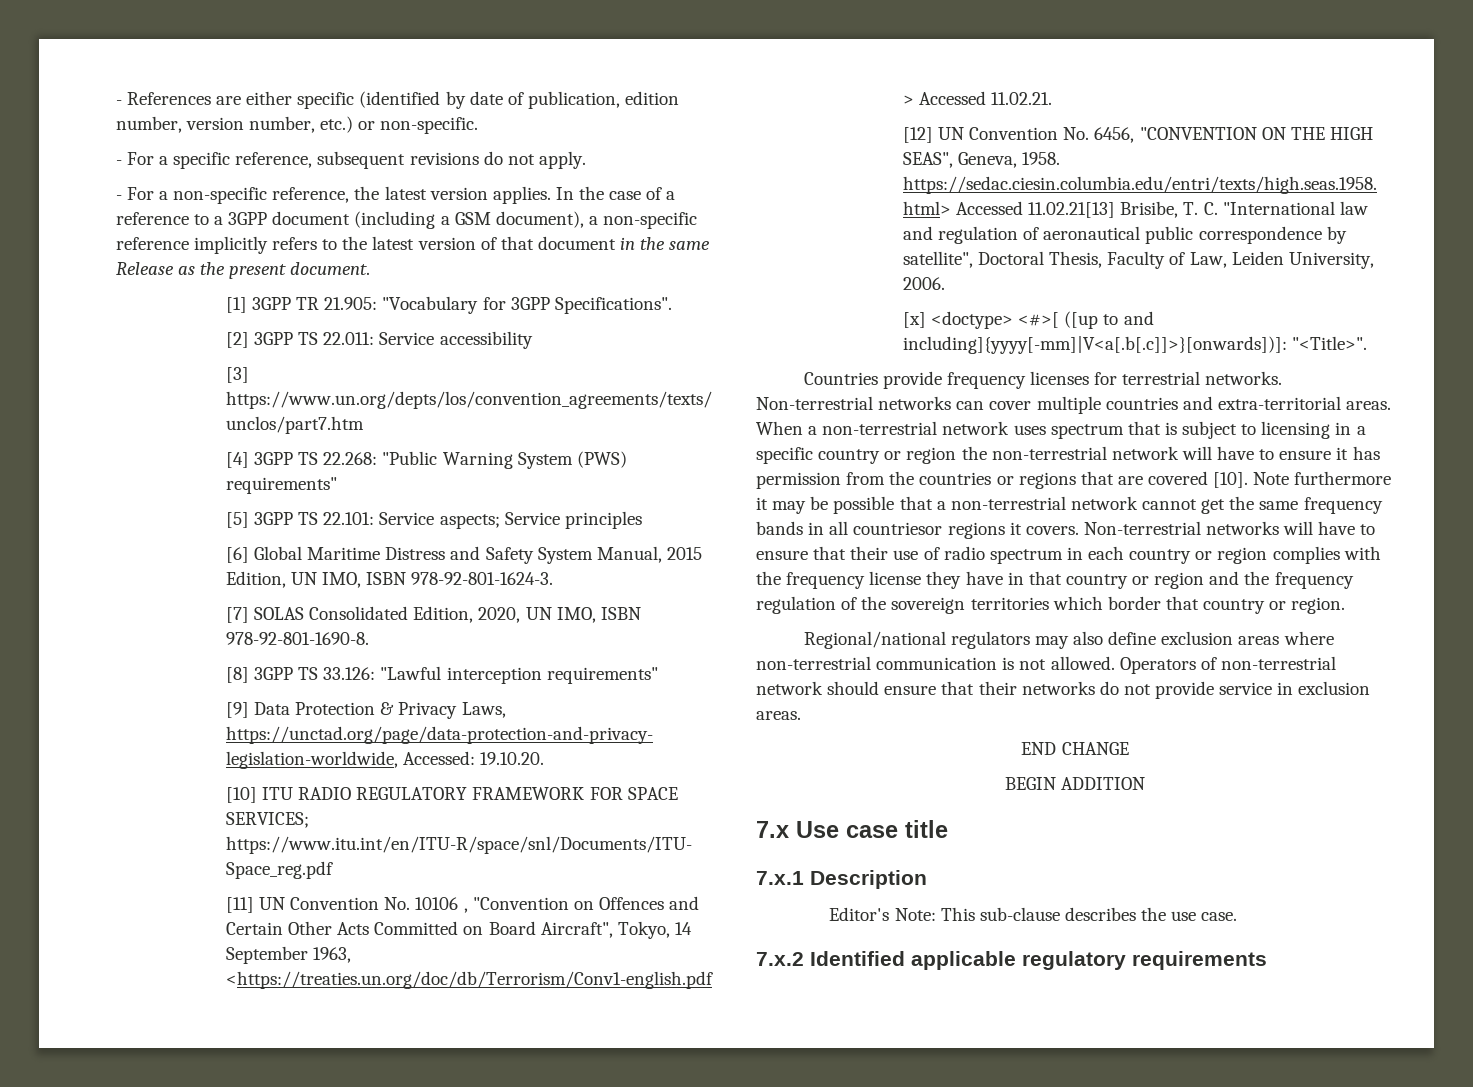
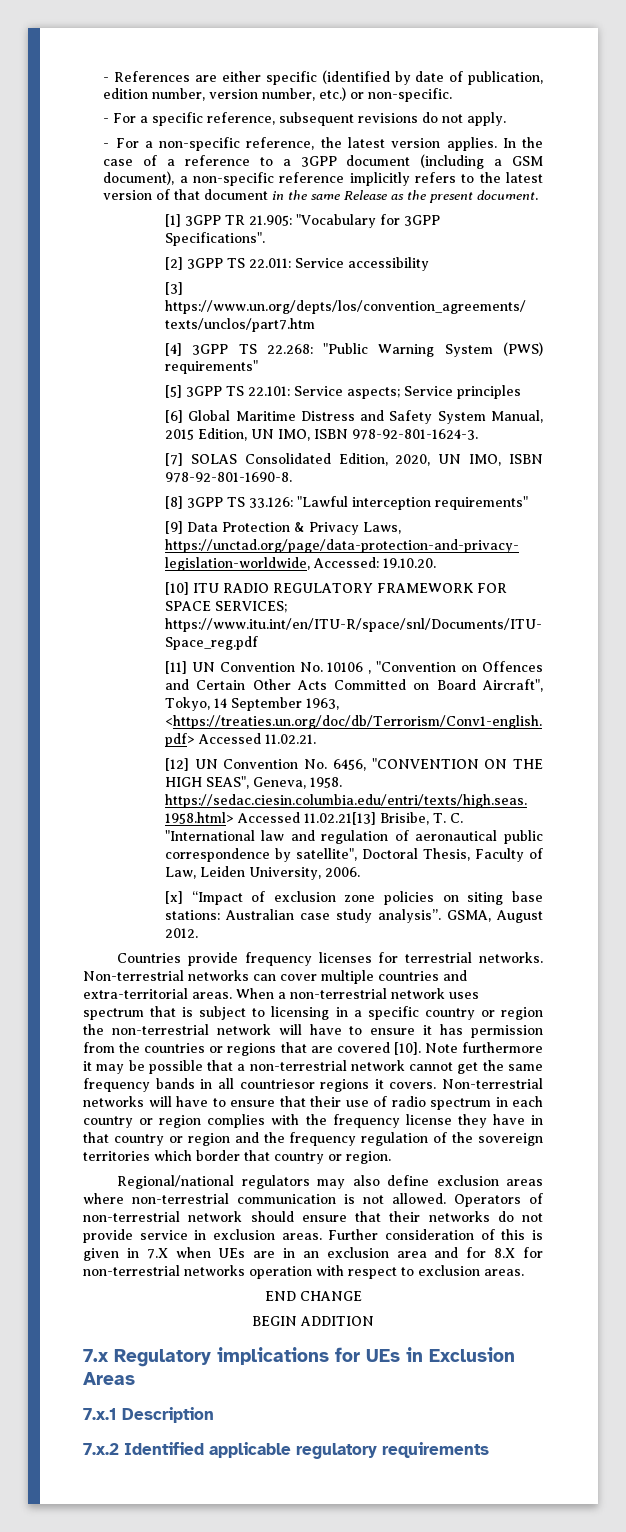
[931,311,1154,329] [902,336,1368,354] <doctype> <#>[ ([up to and including]{yyyy[-mm]|V<a[.b[.c]]>}[onwards])]: "<Title>". -> [191,891,543,905] [164,909,543,923] [164,928,198,938] “Impact of exclusion zone policies on siting base stations: Australian case study analysis”. GSMA, August 2012.
(801, 715) none -> [328,1229,543,1240] [83,1247,543,1261] [83,1265,524,1279] Further consideration of this is given in 7.X when UEs are in an exclusion area and for 8.X for non-terrestrial networks operation with respect to exclusion areas.
[796,820,948,838] [756,870,927,889] [829,907,1238,921] Use case title // 7.x.1 Description // Editor's Note: This sub-clause describes the use case. -> [114,1347,515,1367] [83,1372,135,1385] [83,1407,214,1423] Regulatory implications for UEs in Exclusion Areas // 7.x.1 Description

